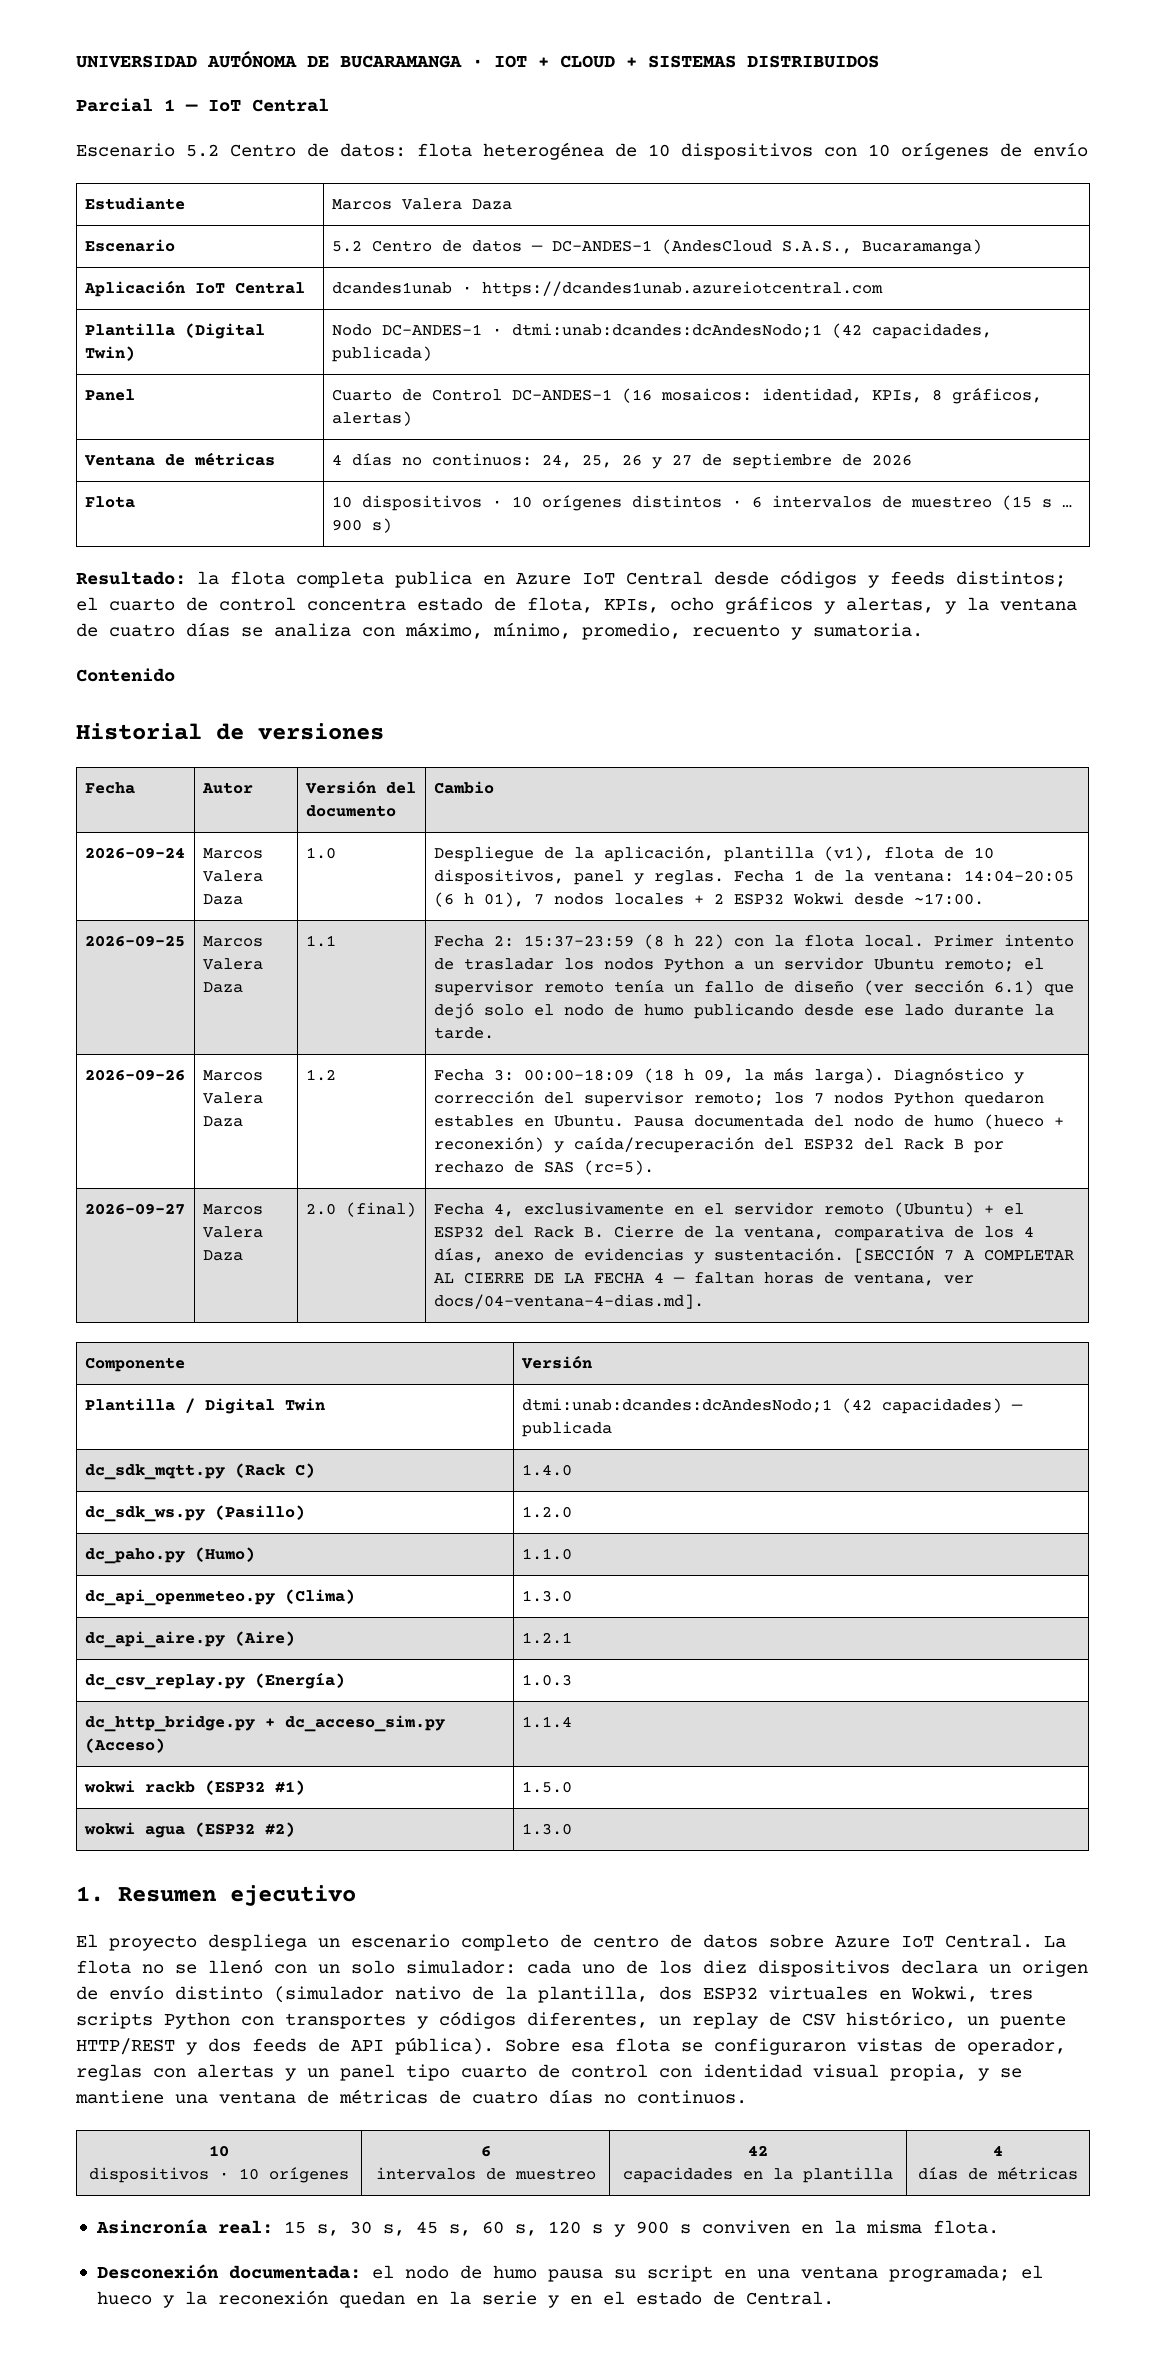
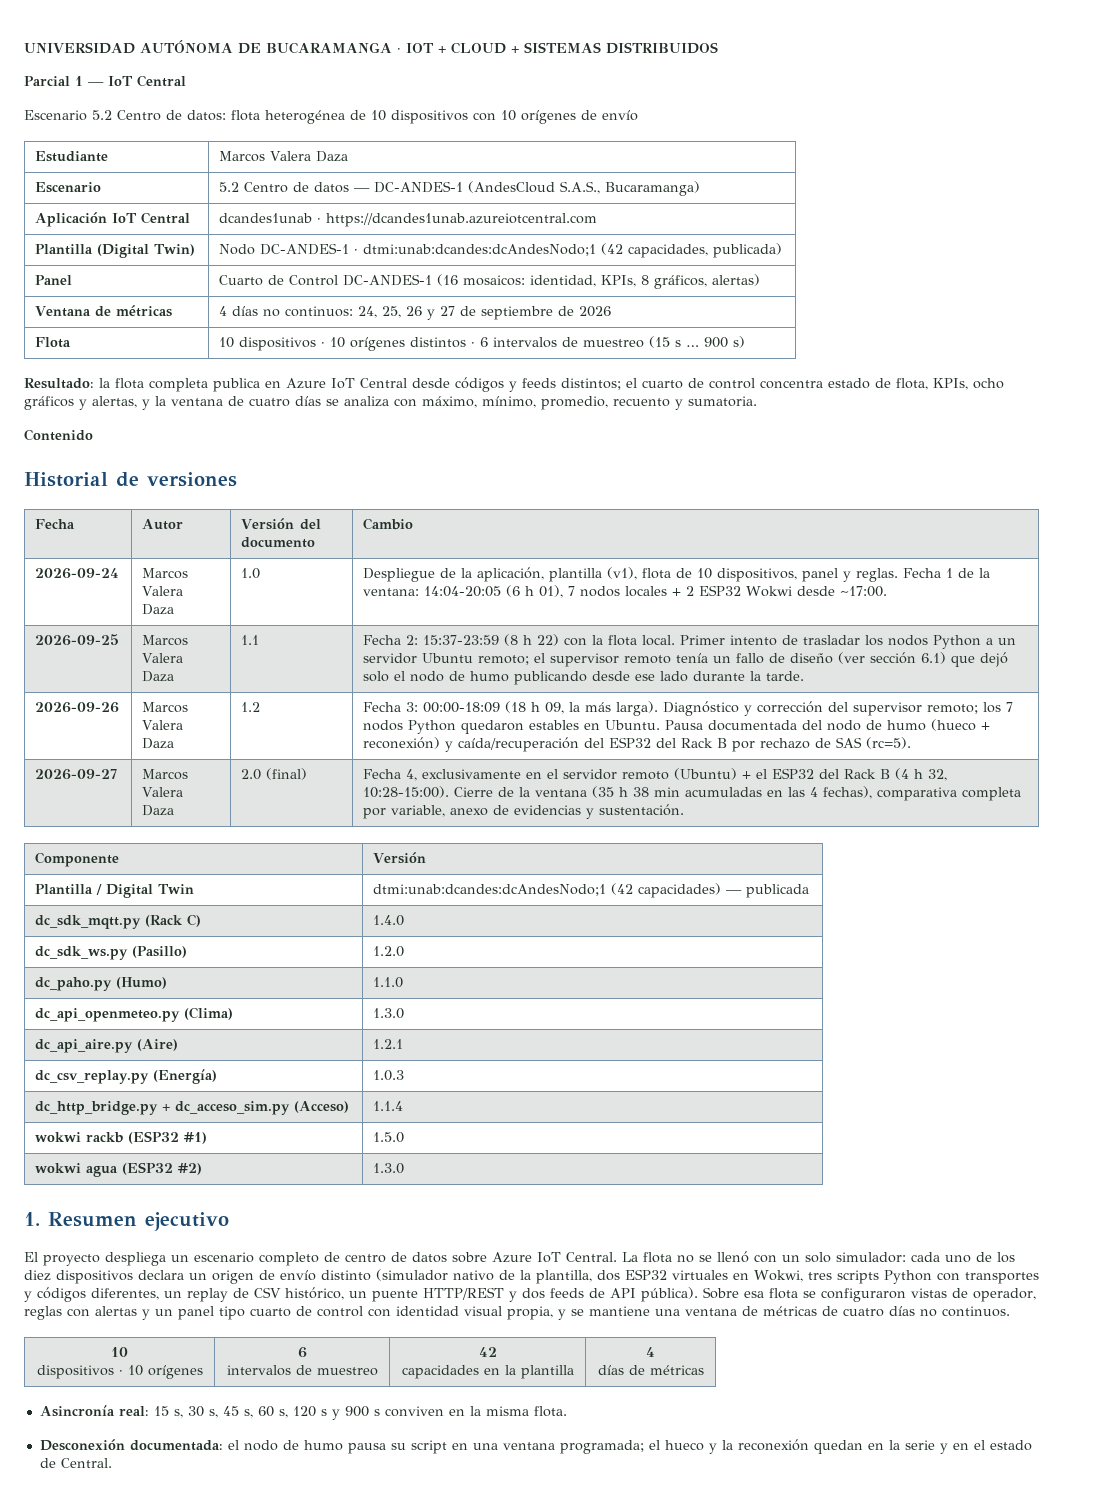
[583,1225,1034,1241] [433,1248,484,1263] B. Cierre de la ventana, comparativa de los 4 días, -> [880,768,948,781] [363,786,1022,801] [363,805,446,819] B (4 h 32, 10:28-15:00). Cierre de la ventana (35 h 38 min acumuladas en las 4 fechas), comparativa completa por variable,
[853,1245,1074,1263] [433,1272,974,1286] [433,1294,704,1309] [SECCIÓN 7 A COMPLETAR AL CIERRE DE LA FECHA 4 — faltan horas de ventana, ver docs/04-ventana-4-dias.md]. -> (685, 810) none

